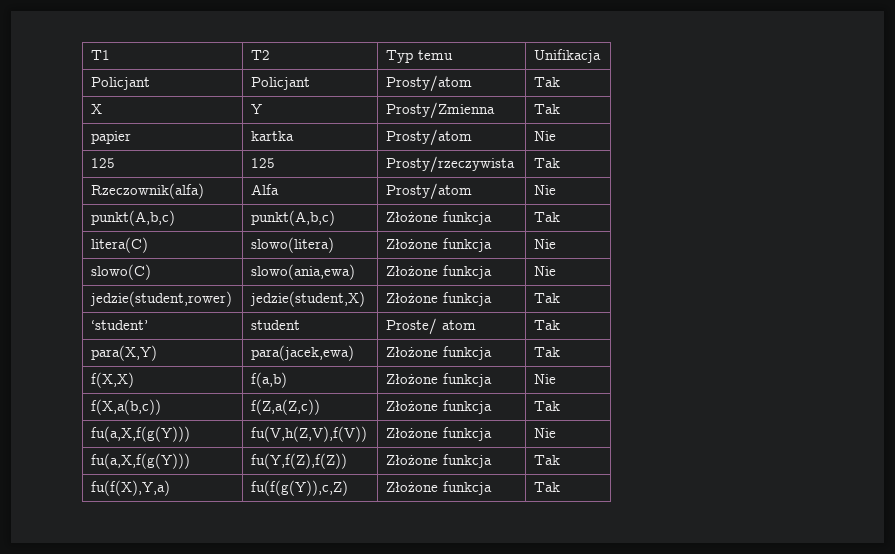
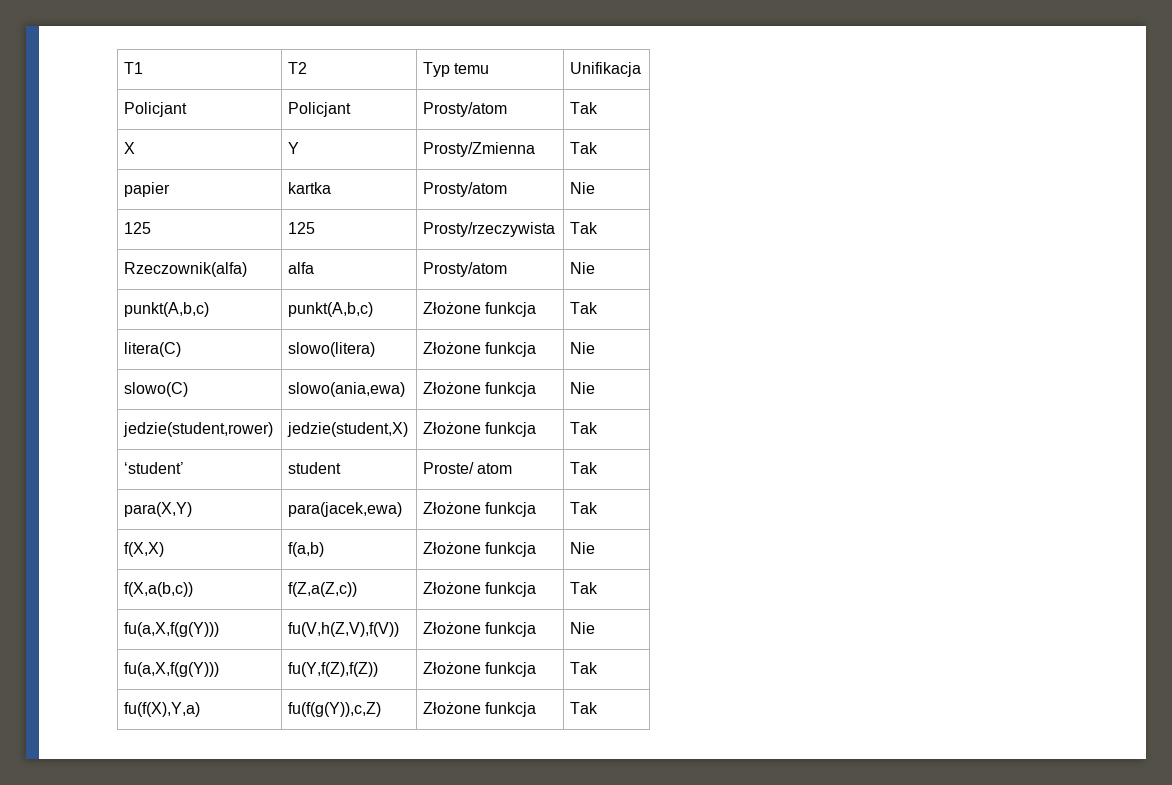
[251,184,280,195] Alfa -> [288,262,315,274] alfa

